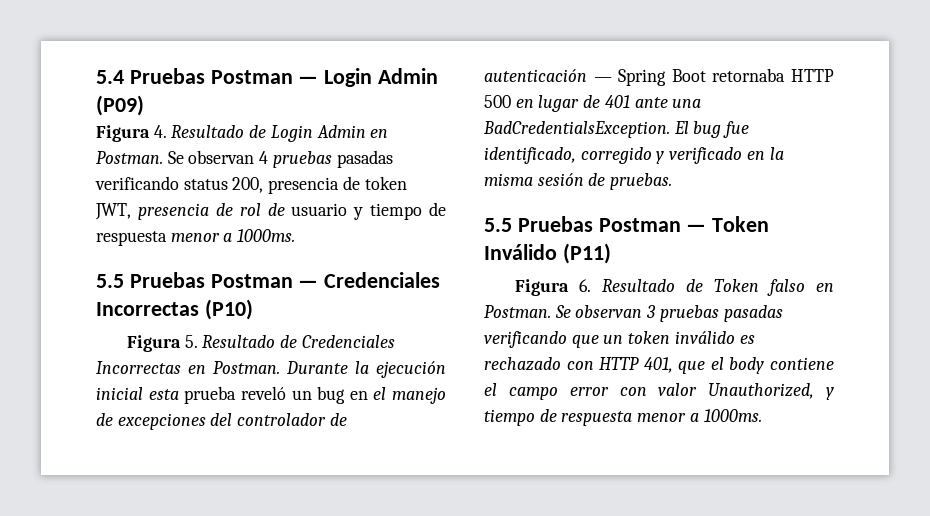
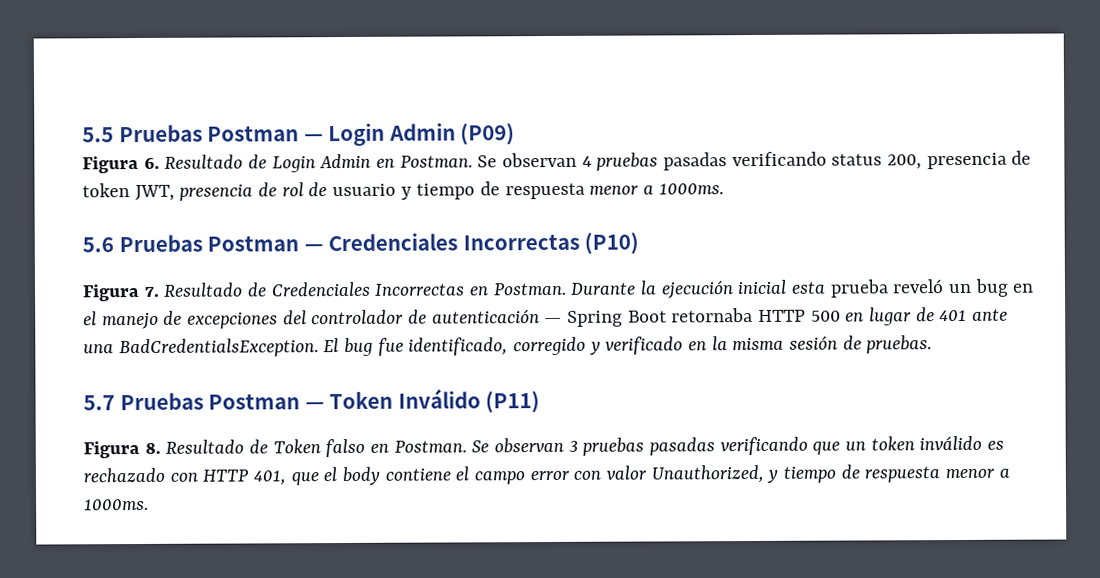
[96,70,124,84] 5.4 -> [82,127,114,143] 5.5
[153,125,167,138] 4. -> [143,157,160,169] 6.
[96,274,124,288] 5.5 -> [82,237,114,253] 5.6
[184,335,198,348] 5. -> [143,286,160,297] 7.
[484,218,512,232] 5.5 -> [83,395,115,411] 5.7
[579,279,592,292] 6. -> [144,442,161,454] 8.

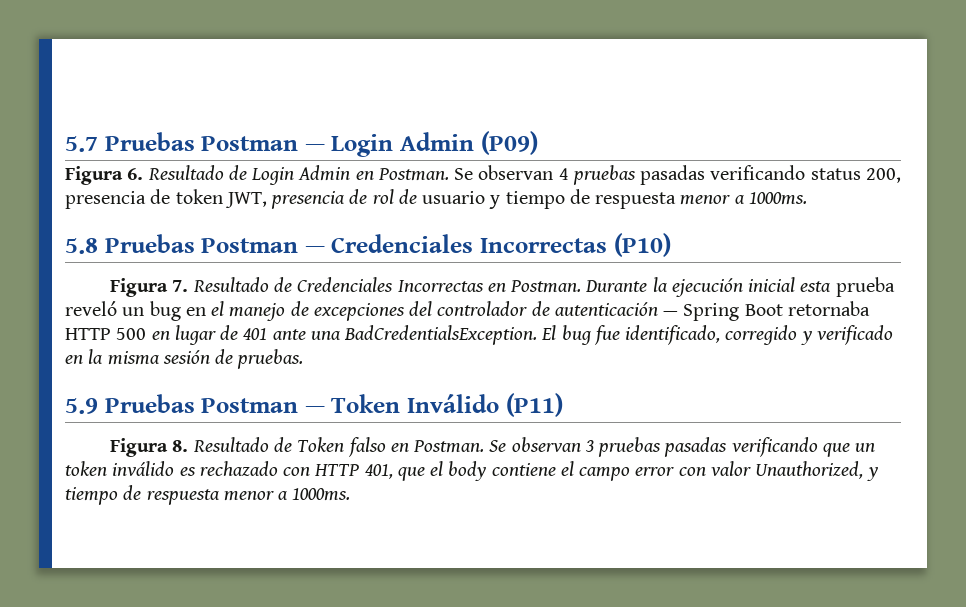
[82,127,114,143] 5.5 -> [65,136,98,152] 5.7
[82,237,114,253] 5.6 -> [65,238,98,254] 5.8
[83,395,115,411] 5.7 -> [65,398,98,414] 5.9

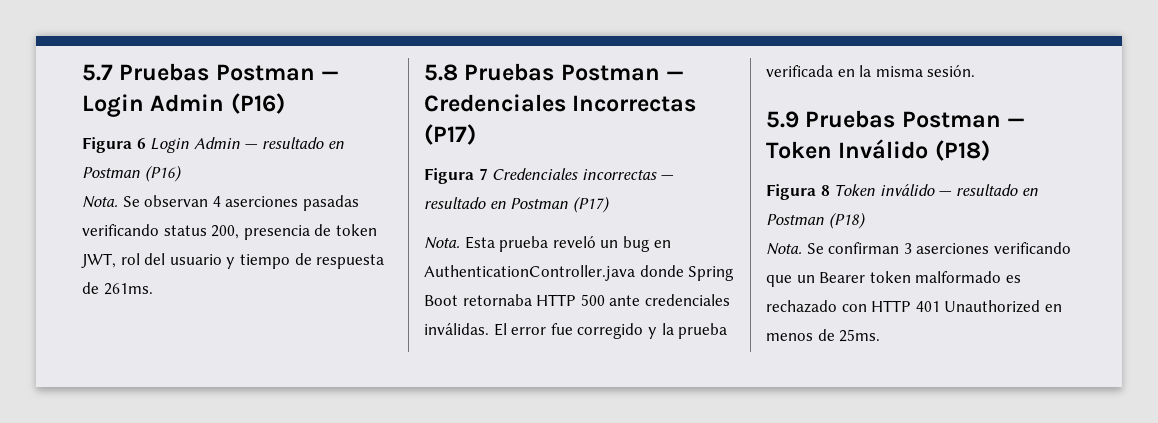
[480,131,538,155] [65,165,449,185] (P09) // Figura 6. Resultado de Login Admin en Postman. -> [230,93,285,114] [82,137,344,153] [82,165,182,182] [82,196,118,208] (P16) // Figura 6 Login Admin — resultado en Postman (P16) // Nota.
[572,165,636,185] pruebas -> [225,196,299,207] aserciones
[271,189,417,209] presencia de rol de -> [120,253,166,265] rol del
[680,192,807,205] menor a 1000ms. -> [82,282,153,295] de 261ms.
[613,233,671,257] [110,277,832,297] (P10) // Figura 7. Resultado de Credenciales Incorrectas en Postman. Durante la ejecución inicial esta -> [424,124,476,145] [424,168,675,184] [424,196,610,213] [424,236,495,249] (P17) // Figura 7 Credenciales incorrectas — resultado en Postman (P17) // Nota. Esta
[211,301,679,321] el manejo de excepciones del controlador de autenticación — -> [424,265,684,281] AuthenticationController.java donde
[151,325,893,345] [65,349,304,369] en lugar de 401 ante una BadCredentialsException. El bug fue identificado, corregido y verificado en la misma sesión de pruebas. -> [609,294,730,306] [424,323,728,339] [766,65,976,77] ante credenciales inválidas. El error fue corregido y la prueba verificada en la misma sesión.
[505,393,563,417] [110,437,876,457] [65,461,878,481] [65,485,351,505] (P11) // Figura 8. Resultado de Token falso en Postman. Se observan 3 pruebas pasadas verificando que un token inválido es rechazado con HTTP 401, que el body contiene el campo error con valor Unauthorized, y tiempo de respuesta menor a 1000ms. -> [934,140,990,161] [766,184,1038,200] [766,212,866,229] [766,242,1071,255] [766,271,1021,287] [766,300,1062,313] [766,329,881,342] (P18) // Figura 8 Token inválido — resultado en Postman (P18) // Nota. Se confirman 3 aserciones verificando que un Bearer token malformado es rechazado con HTTP 401 Unauthorized en menos de 25ms.

